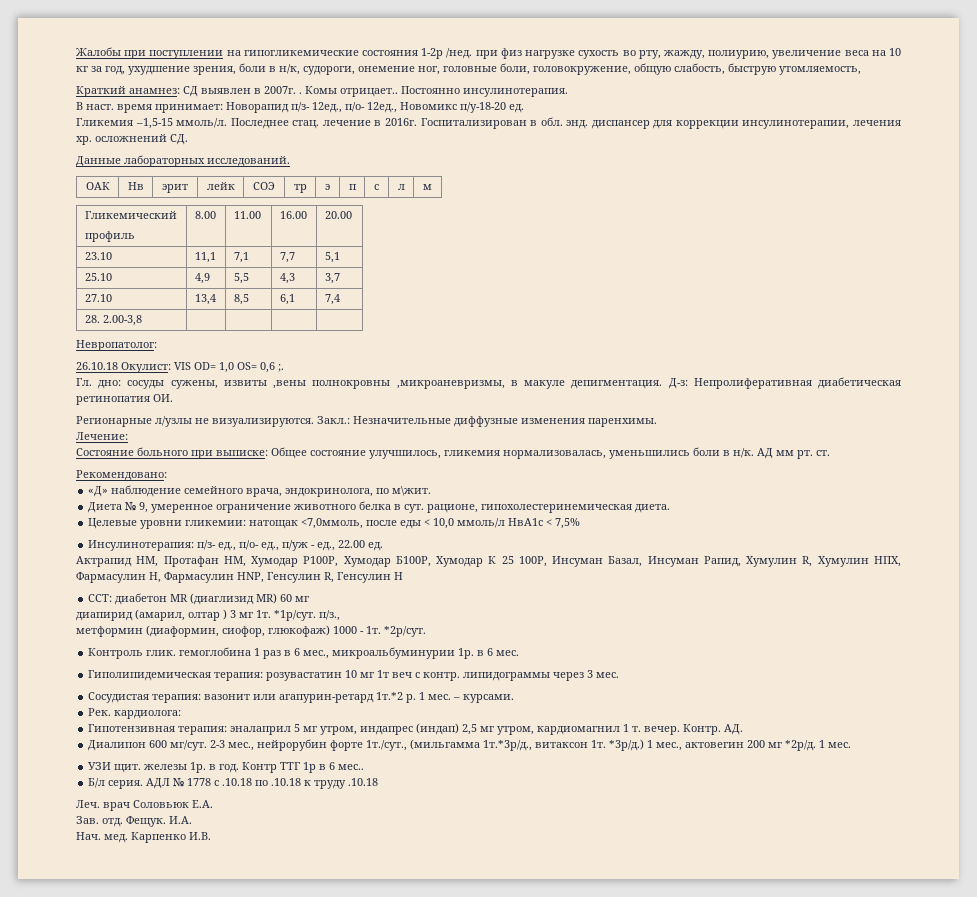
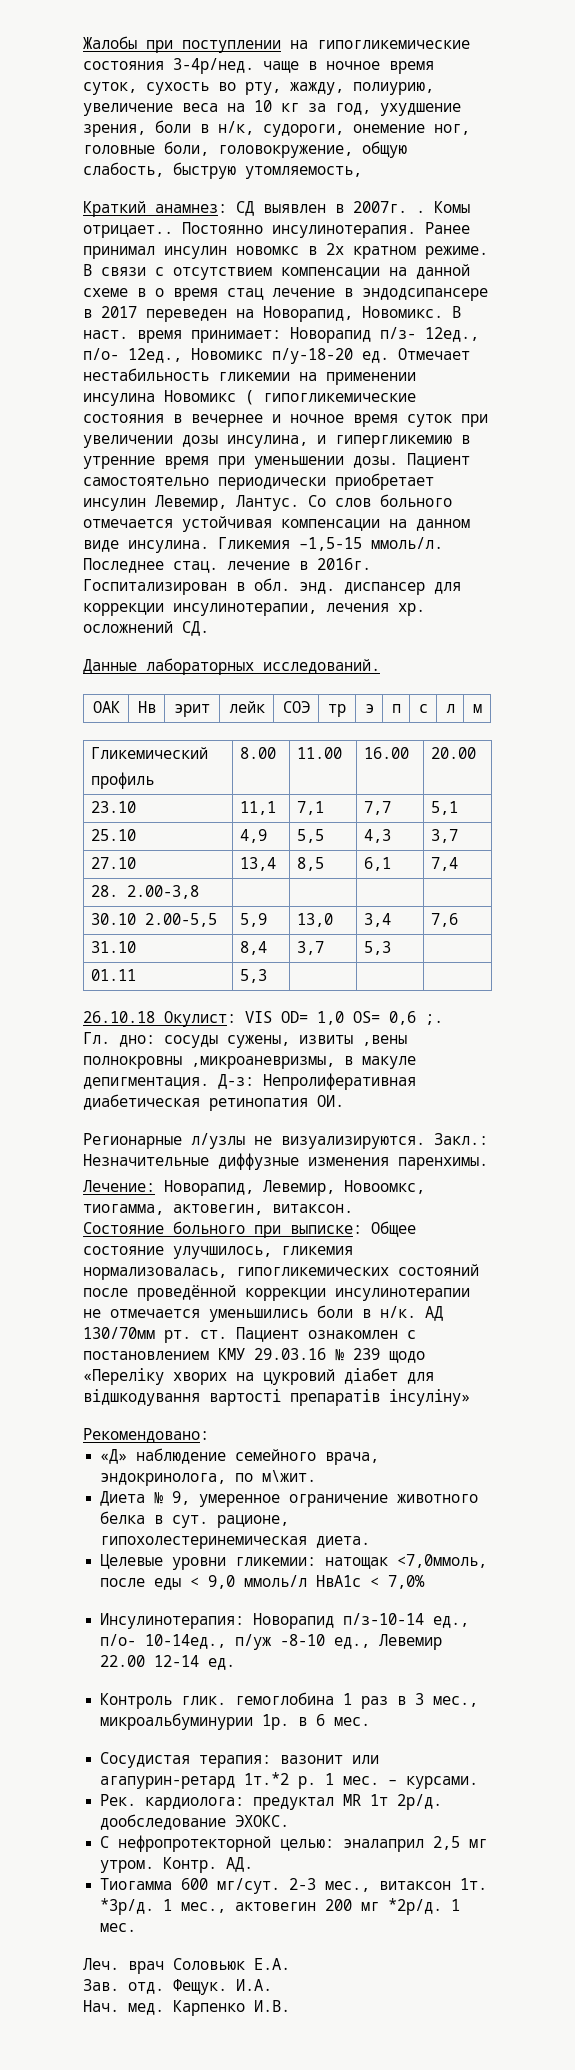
[421,48,576,59] 1-2р /нед. при физ нагрузке -> [173,58,434,74] [83,82,137,95] 3-4р/нед. чаще в ночное время суток,
(568, 92) // -> [425,222,470,234] [83,243,488,259] [83,264,470,280] [83,288,488,301] [83,306,443,322] Ранее принимал инсулин новомкс в 2х кратном режиме. В связи с отсутствием компенсации на данной схеме в о время стац лечение в эндодсипансере в 2017 переведен на Новорапид, Новомикс.
(524, 108) // -> [398,348,470,360] [83,368,416,385] [83,390,416,406] [83,414,488,427] [83,435,470,448] [83,453,470,469] [83,473,434,490] [83,494,452,511] [83,516,470,532] [83,540,209,553] Отмечает нестабильность гликемии на применении инсулина Новомикс ( гипогликемические состояния в вечернее и ночное время суток при увеличении дозы инсулина, и гипергликемию в утренние время при уменьшении дозы. Пациент самостоятельно периодически приобретает инсулин Левемир, Лантус. Со слов больного отмечается устойчивая компенсации на данном виде инсулина.
[76,340,157,351] // Невропатолог: -> [91,913,218,927] [240,913,268,927] [297,913,334,927] [364,913,392,927] [431,913,459,927] [91,941,137,953] [240,941,268,955] [297,941,325,955] [364,941,392,955] [91,969,137,981] [240,969,268,983] // 30.10 2.00-5,5 | 5,9 | 13,0 | 3,4 | 7,6 // 31.10 | 8,4 | 3,7 | 5,3 | // 01.11 | 5,3 | | |
(128, 436) none -> [164,1180,425,1196] [83,1204,353,1215] Новорапид, Левемир, Новоомкс, тиогамма, актовегин, витаксон.
(606, 454) none -> [236,1264,479,1276] [83,1285,470,1301] [83,1309,200,1318] гипогликемических состояний после проведённой коррекции инсулинотерапии не отмечается
[776,450,794,456] мм -> [83,1327,155,1339] 130/70мм
(830, 453) none -> [236,1327,416,1342] [83,1348,425,1363] [83,1368,434,1385] [83,1389,470,1406] Пациент ознакомлен с постановлением КМУ 29.03.16 № 239 щодо «Перелiку хворих на цукровий дiабет для вiдшкодування вартостi препаратiв iнсулiну»
[433,518,455,529] 10,0 -> [208,1575,236,1589] 9,0
[555,518,581,529] 7,5% -> [388,1575,426,1589] 7,0%
[197,540,384,551] [76,556,902,567] [76,572,403,583] [88,593,310,605] [76,609,340,621] [76,625,426,637] п/з- ед., п/о- ед., п/уж - ед., 22.00 ед. // Актрапид НМ, Протафан НМ, Хумодар Р100Р, Хумодар Б100Р, Хумодар К 25 100Р, Инсуман Базал, Инсуман Рапид, Хумулин R, Хумулин НПХ, Фармасулин Н, Фармасулин НNР, Генсулин R, Генсулин Н // ССТ: диабетон МR (диаглизид МR) 60 мг // диапирид (амарил, олтар ) 3 мг 1т. *1р/сут. п/з., // метформин (диаформин, сиофор, глюкофаж) 1000 - 1т. *2р/сут. -> [253,1613,470,1629] [100,1634,443,1650] [100,1655,236,1670] Новорапид п/з-10-14 ед., п/о- 10-14ед., п/уж -8-10 ед., Левемир 22.00 12-14 ед.
[294,648,301,656] 6 -> [415,1693,425,1705] 3
[88,670,620,681] // Гиполипидемическая терапия: розувастатин 10 мг 1т веч с контр. липидограммы через 3 мес. -> (371, 1721) none
[88,723,681,735] // Гипотензивная терапия: эналаприл 5 мг утром, индапрес (индап) 2,5 мг утром, кардиомагнил 1 т. вечер. -> [253,1794,443,1810] [100,1814,290,1830] [100,1835,488,1852] [100,1860,155,1873] предуктал MR 1т 2р/д. дообследование ЭХОКС. // С нефропротекторной целью: эналаприл 2,5 мг утром.
[88,740,147,751] Диалипон -> [100,1878,173,1890] Тиогамма
[257,739,533,751] нейрорубин форте 1т./сут., (мильгамма 1т.*3р/д., -> (371, 1886) none
[609,739,645,751] *3р/д.) -> [100,1898,155,1915] *3р/д.
[88,762,365,773] [88,778,379,789] // УЗИ щит. железы 1р. в год. Контр ТТГ 1р в 6 мес.. // Б/л серия. АДЛ № 1778 с .10.18 по .10.18 к труду .10.18 -> (137, 1927) none

